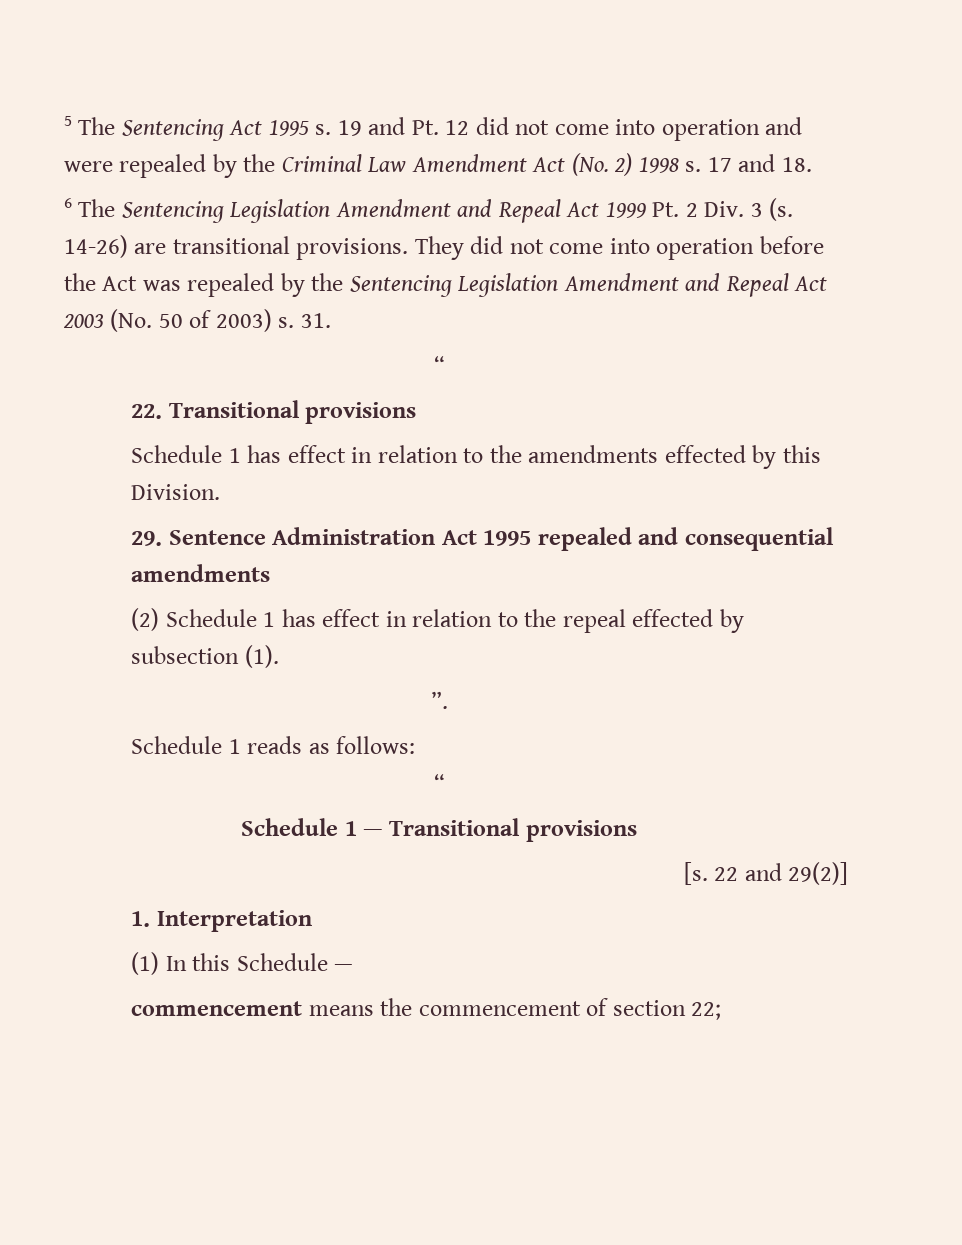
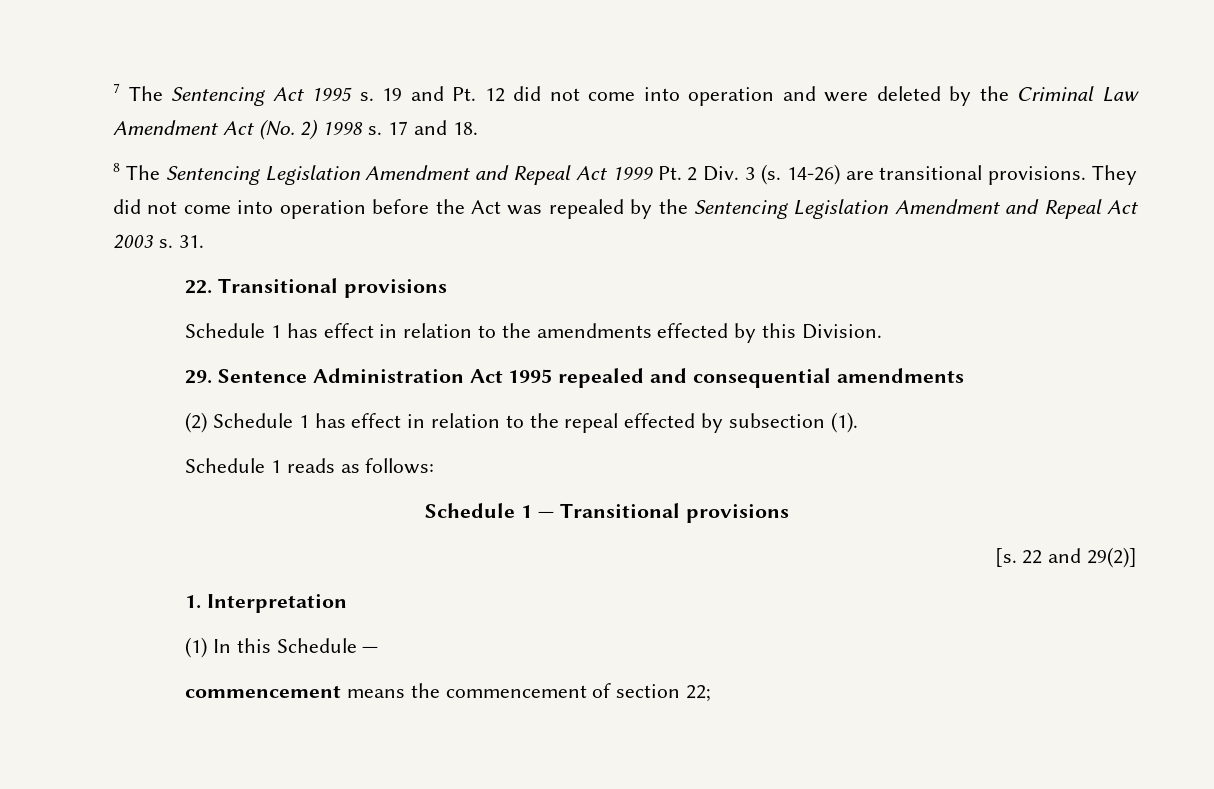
[63,116,72,126] 5 -> [113,83,121,93] 7
[119,154,207,178] repealed -> [876,86,941,101] deleted
[63,198,72,208] 6 -> [113,163,121,172] 8
[110,309,272,332] (No. 50 of 2003) -> (154, 241) none
[433,356,445,373] // “ -> (204, 241) none
[430,691,448,709] // ”. -> (858, 422) none
[433,774,445,791] // “ -> (435, 466) none

